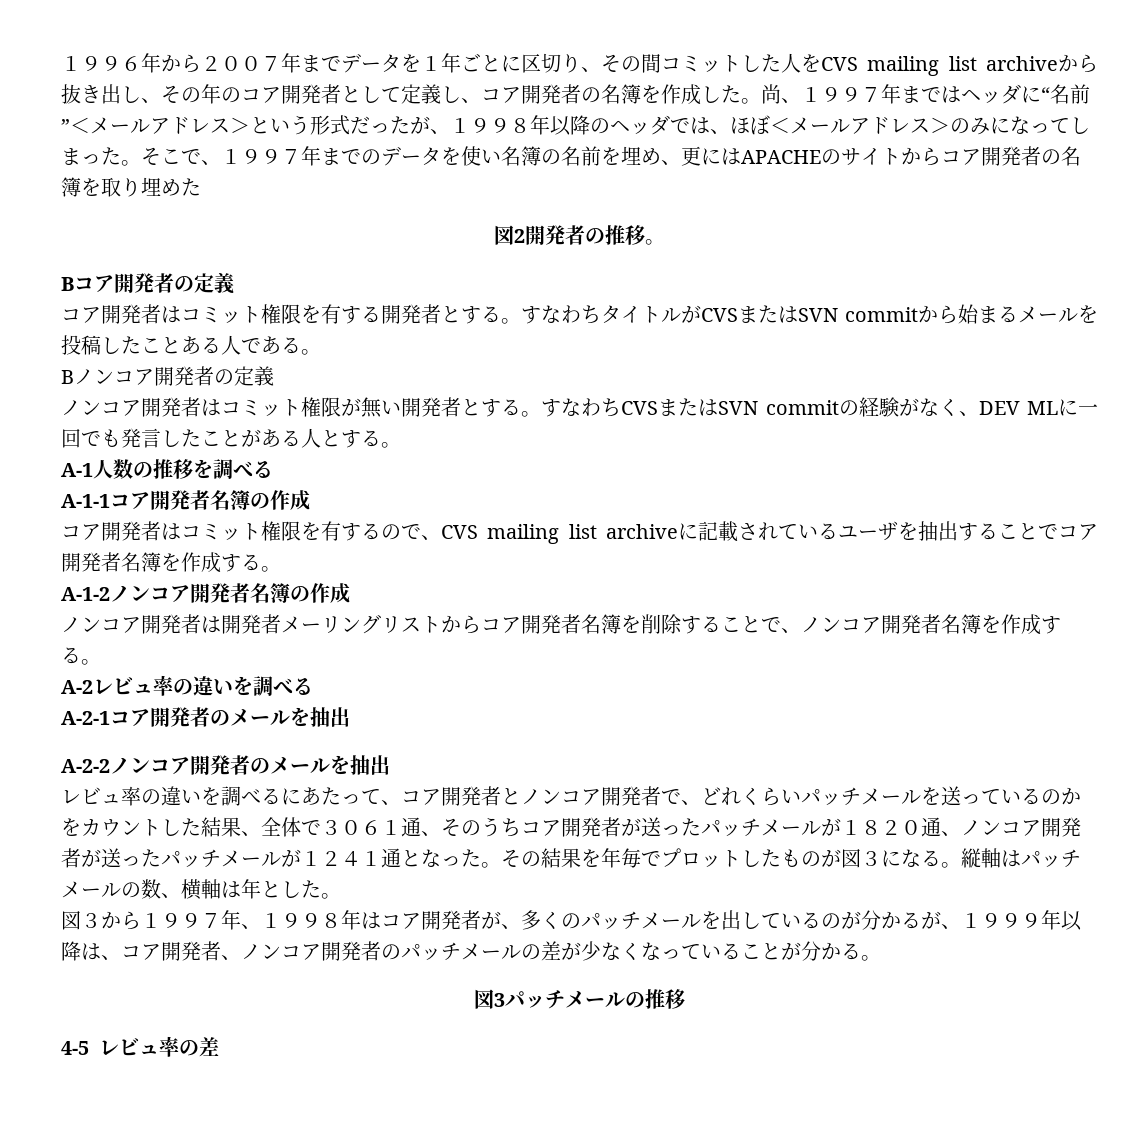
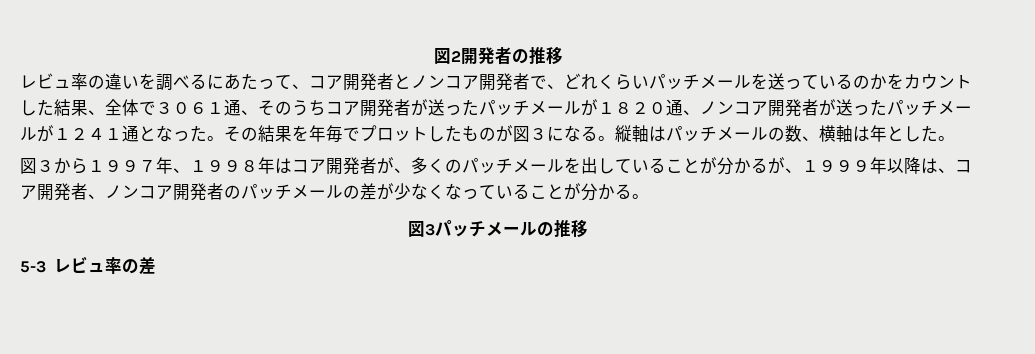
[61,53,1098,76] [61,84,1090,105] [61,115,1090,136] [61,146,1081,166] [61,177,201,197] １９９６年から２００７年までデータを１年ごとに区切り、その間コミットした人をCVS mailing list archiveから抜き出し、その年のコア開発者として定義し、コア開発者の名簿を作成した。尚、１９９７年まではヘッダに“名前”＜メールアドレス＞という形式だったが、１９９８年以降のヘッダでは、ほぼ＜メールアドレス＞のみになってしまった。そこで、１９９７年までのデータを使い名簿の名前を埋め、更にはAPACHEのサイトからコア開発者の名簿を取り埋めた // -> (433, 56) none
[645,239,665,245] [61,272,234,294] [61,304,1098,324] [61,335,321,355] [61,366,274,386] [61,397,1098,418] [61,428,401,448] [61,459,273,479] [61,490,310,510] [61,521,1098,544] [61,552,281,573] [61,583,350,603] [61,614,1061,635] [61,647,101,665] [61,675,313,696] [61,707,350,727] [61,755,390,775] 。 // Bコア開発者の定義 // コア開発者はコミット権限を有する開発者とする。すなわちタイトルがCVSまたはSVN commitから始まるメールを投稿したことある人である。 // Bノンコア開発者の定義 // ノンコア開発者はコミット権限が無い開発者とする。すなわちCVSまたはSVN commitの経験がなく、DEV MLに一回でも発言したことがある人とする。 // A-1人数の推移を調べる // A-1-1コア開発者名簿の作成 // コア開発者はコミット権限を有するので、CVS mailing list archiveに記載されているユーザを抽出することでコア開発者名簿を作成する。 // A-1-2ノンコア開発者名簿の作成 // ノンコア開発者は開発者メーリングリストからコア開発者名簿を削除することで、ノンコア開発者名簿を作成する。 // A-2レビュ率の違いを調べる // A-2-1コア開発者のメールを抽出 // A-2-2ノンコア開発者のメールを抽出 -> (563, 56) none
[821,913,841,929] の -> [666,158,700,173] こと
[61,1041,89,1055] 4-5 -> [20,261,46,273] 5-3

